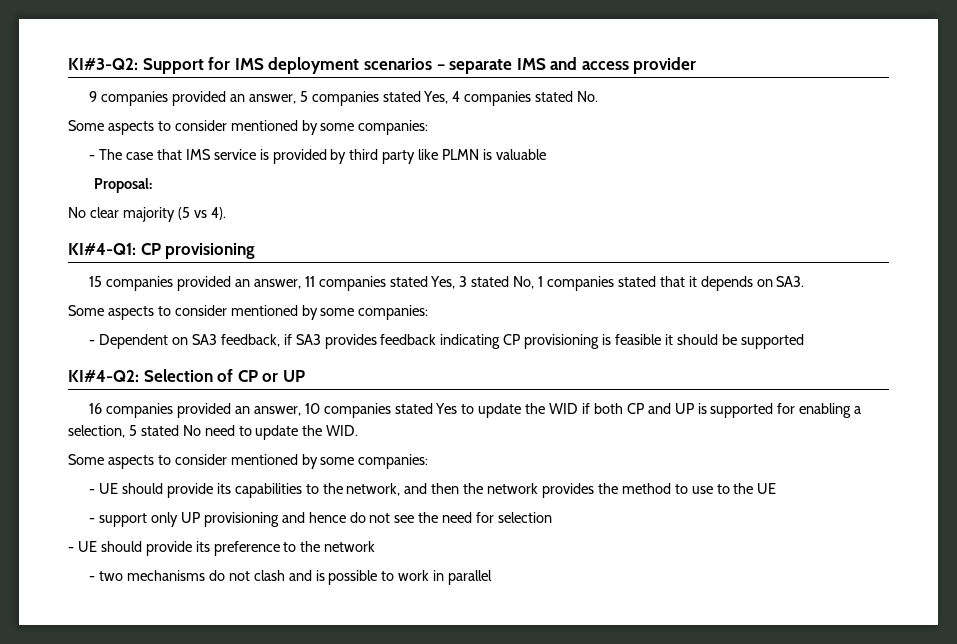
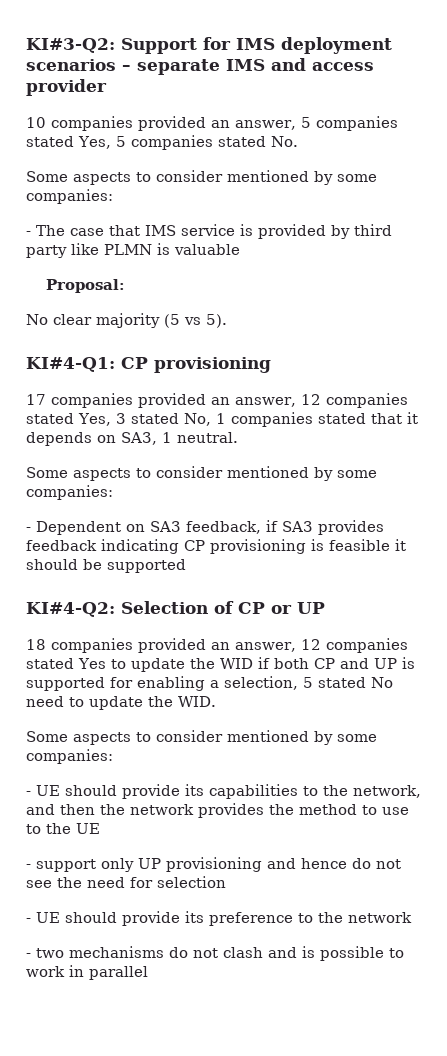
[89,91,98,102] 9 -> [26,117,46,128] 10
[452,91,461,102] 4 -> [115,136,126,147] 5
[210,207,226,220] 4). -> [206,314,227,328] 5).
[89,276,315,291] 15 companies provided an answer, 11 -> [26,393,321,408] 17 companies provided an answer, 12
[776,276,805,287] SA3. -> [121,432,238,445] SA3, 1 neutral.
[89,403,320,418] 16 companies provided an answer, 10 -> [26,638,321,653] 18 companies provided an answer, 12

